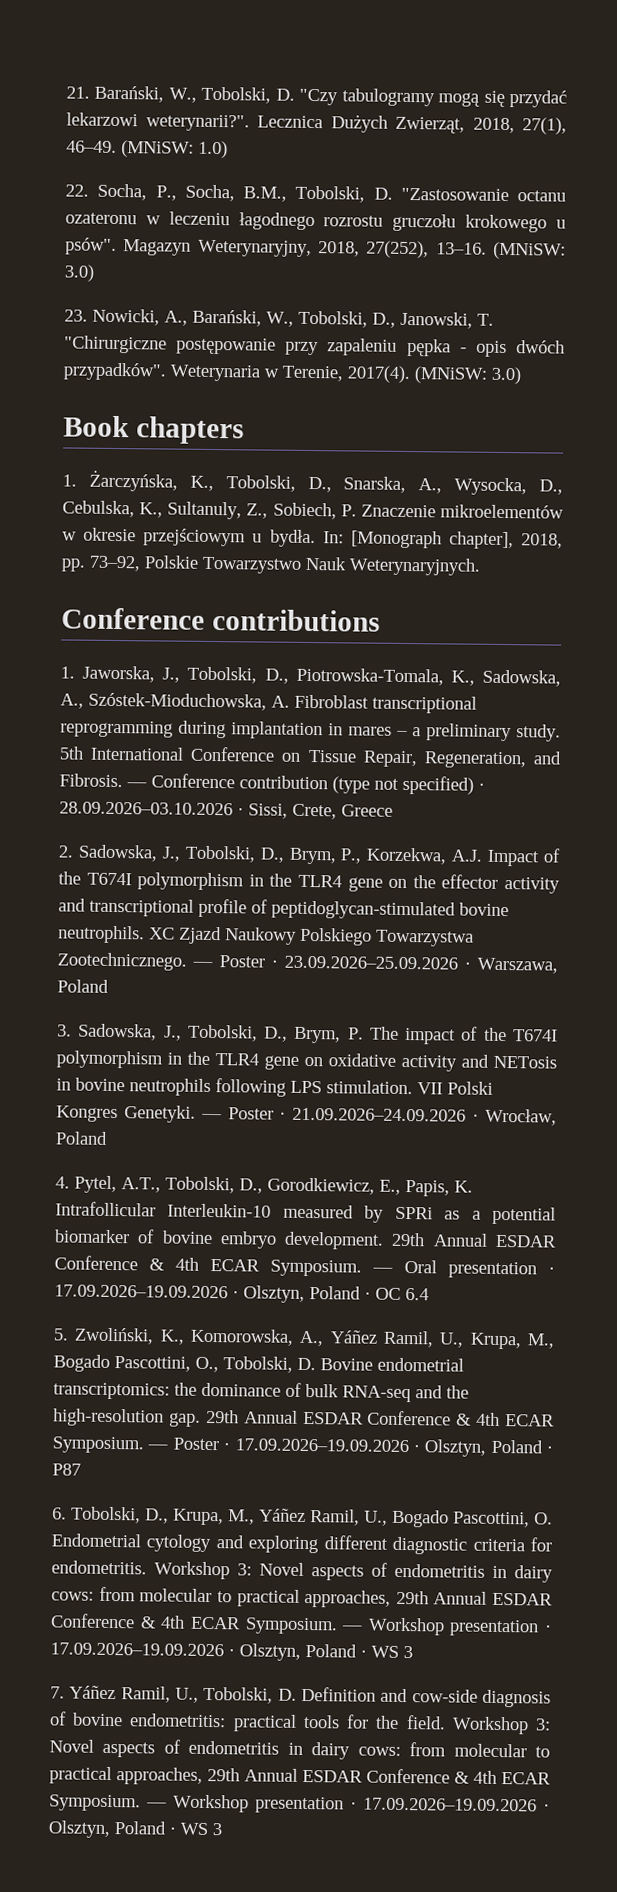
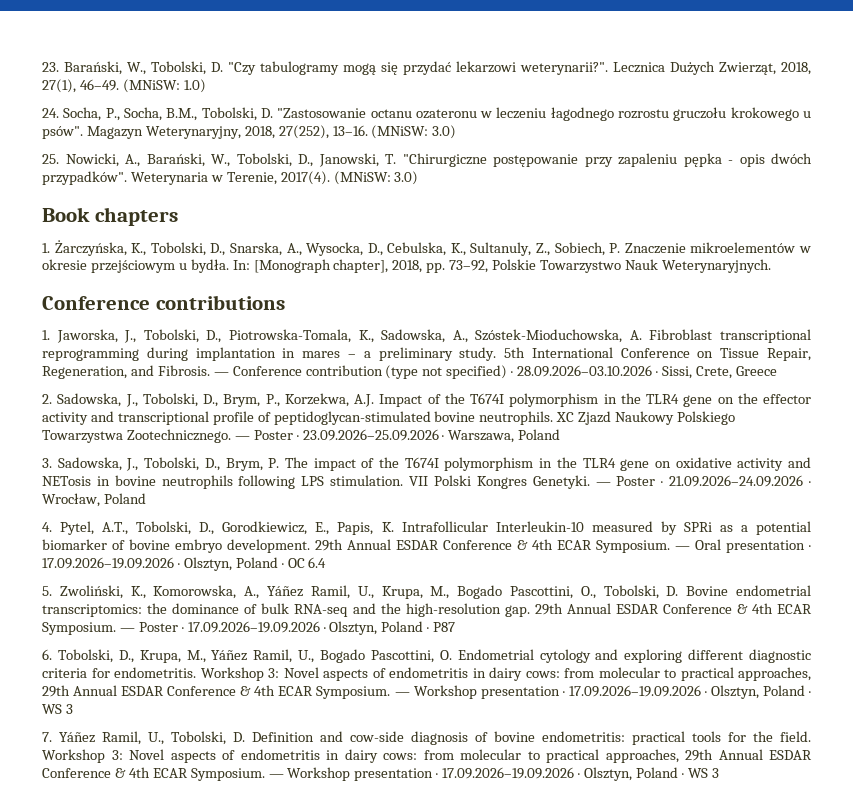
[66,86,90,99] 21. -> [42,62,59,72] 23.
[65,184,89,197] 22. -> [42,108,59,118] 24.
[64,309,88,322] 23. -> [42,154,59,164] 25.

